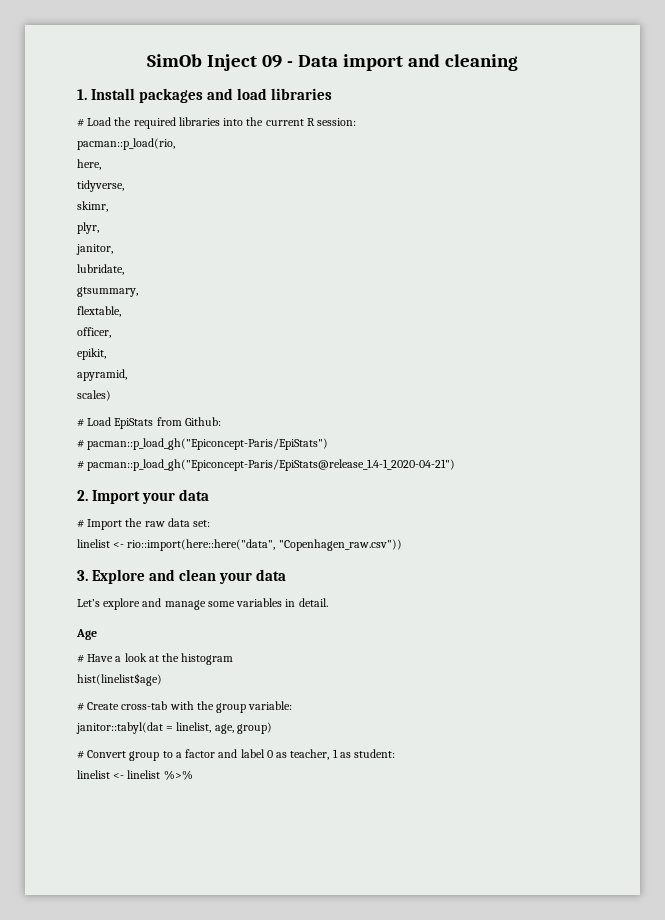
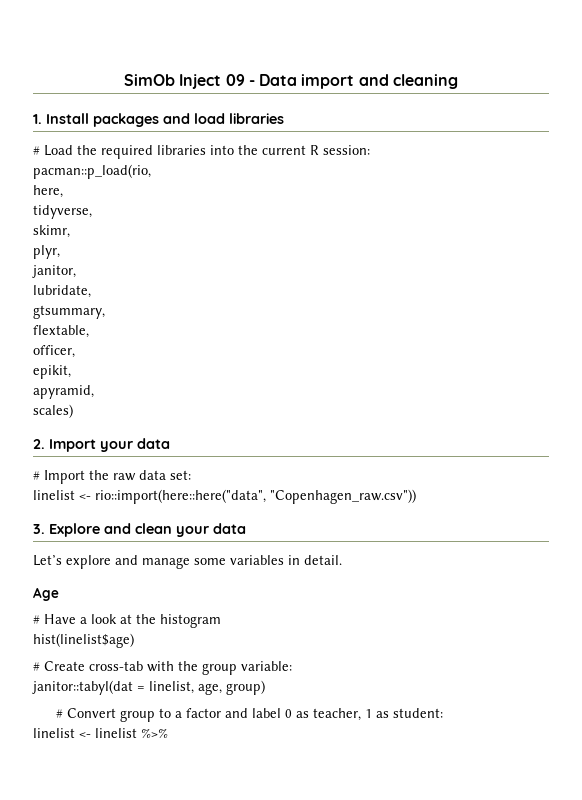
[77,417,221,429] [77,438,329,450] [77,459,456,471] // # Load EpiStats from Github: // # pacman::p_load_gh("Epiconcept-Paris/EpiStats") // # pacman::p_load_gh("Epiconcept-Paris/EpiStats@release_1.4-1_2020-04-21") -> (73, 411) none

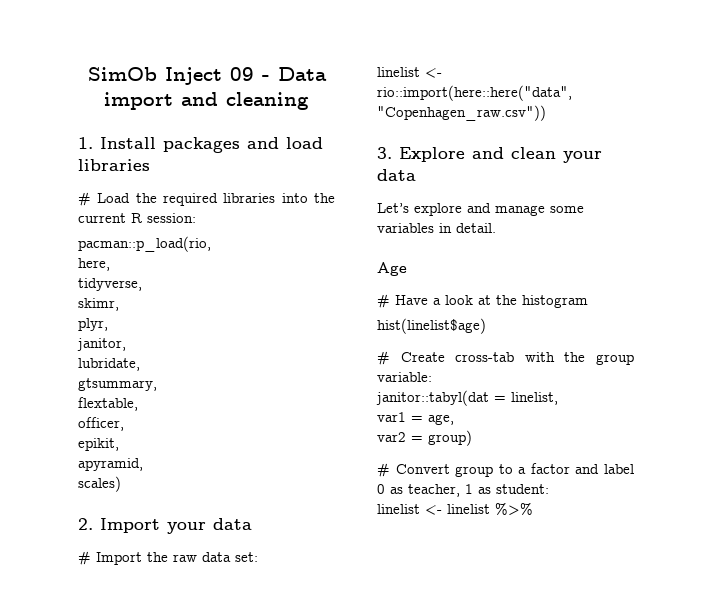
(194, 687) none -> [377,412,423,422] // var1 =
(222, 689) none -> [377,432,423,442] // var2 =

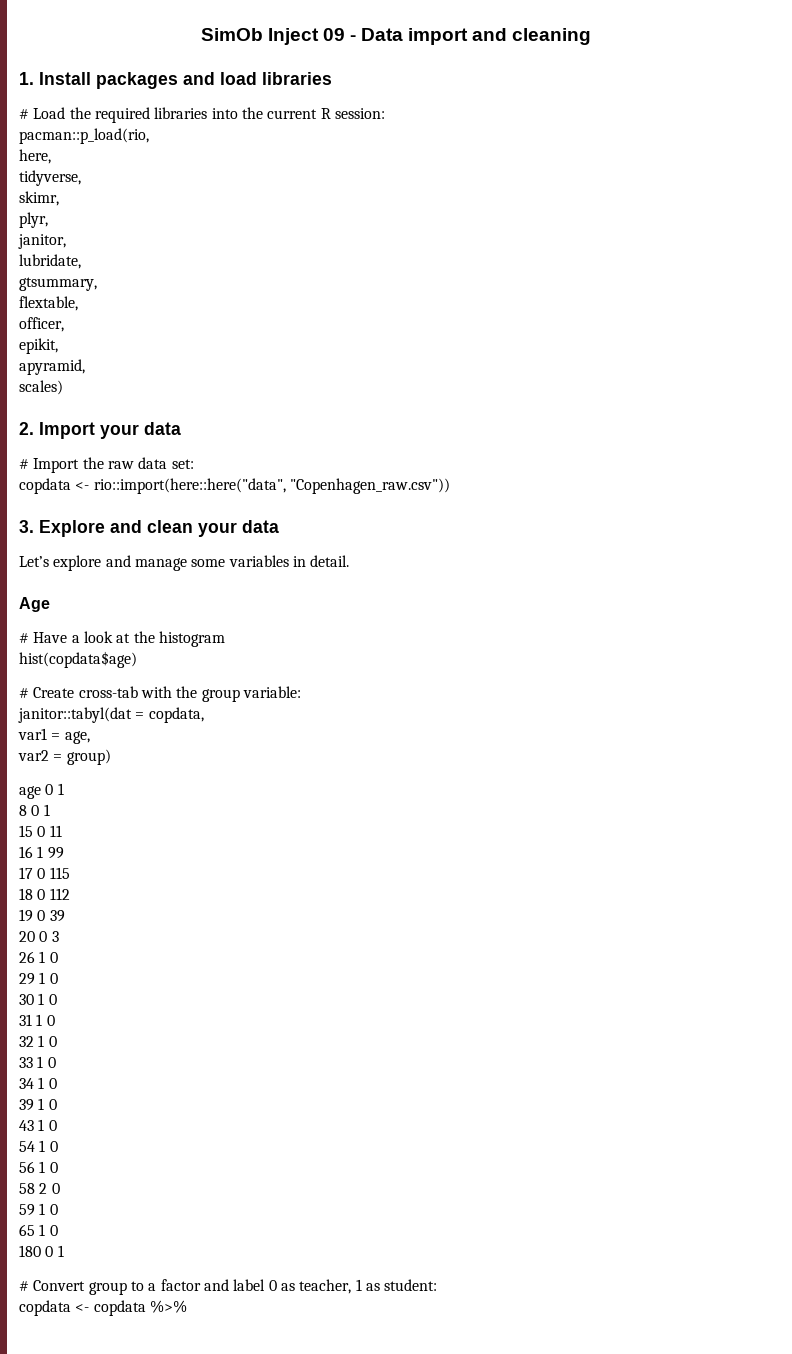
[377,67,420,77] linelist -> [19,478,71,494] copdata
[377,318,486,334] hist(linelist$age) -> [19,651,137,668] hist(copdata$age)
[511,392,558,405] linelist, -> [148,707,204,723] copdata,
(472, 438) none -> [19,783,64,799] [19,804,50,816] [19,825,62,837] [19,846,64,859] [19,867,70,879] [19,888,70,900] [19,909,65,922] [19,931,59,942] [19,951,58,963] [19,972,58,985] [19,993,57,1005] [19,1014,55,1026] [19,1035,57,1047] [19,1056,56,1068] [19,1077,57,1089] [19,1098,57,1111] [19,1119,57,1131] [19,1140,58,1152] [19,1161,58,1173] [19,1183,60,1194] [19,1203,58,1216] [19,1224,58,1236] [19,1245,64,1257] // age 0 1 // 8 0 1 // 15 0 11 // 16 1 99 // 17 0 115 // 18 0 112 // 19 0 39 // 20 0 3 // 26 1 0 // 29 1 0 // 30 1 0 // 31 1 0 // 32 1 0 // 33 1 0 // 34 1 0 // 39 1 0 // 43 1 0 // 54 1 0 // 56 1 0 // 58 2 0 // 59 1 0 // 65 1 0 // 180 0 1
[377,504,490,515] linelist <- linelist -> [19,1300,146,1316] copdata <- copdata

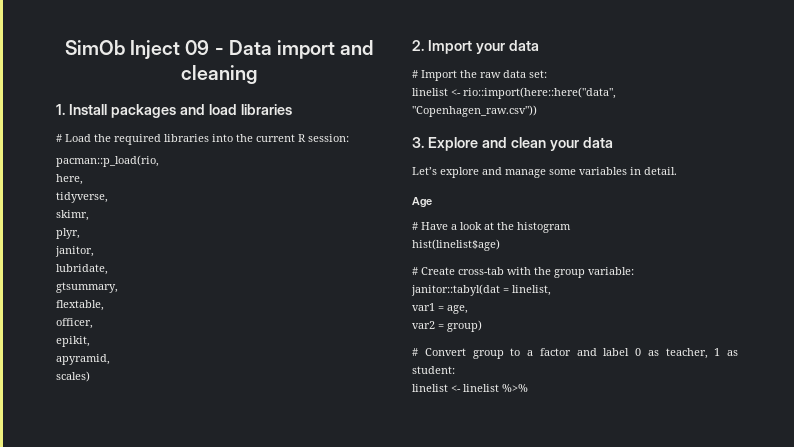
[19,478,71,494] copdata -> [412,88,448,96] linelist
[19,651,137,668] hist(copdata$age) -> [412,239,500,251] hist(linelist$age)
[148,707,204,723] copdata, -> [512,285,551,296] linelist,
[19,783,64,799] [19,804,50,816] [19,825,62,837] [19,846,64,859] [19,867,70,879] [19,888,70,900] [19,909,65,922] [19,931,59,942] [19,951,58,963] [19,972,58,985] [19,993,57,1005] [19,1014,55,1026] [19,1035,57,1047] [19,1056,56,1068] [19,1077,57,1089] [19,1098,57,1111] [19,1119,57,1131] [19,1140,58,1152] [19,1161,58,1173] [19,1183,60,1194] [19,1203,58,1216] [19,1224,58,1236] [19,1245,64,1257] // age 0 1 // 8 0 1 // 15 0 11 // 16 1 99 // 17 0 115 // 18 0 112 // 19 0 39 // 20 0 3 // 26 1 0 // 29 1 0 // 30 1 0 // 31 1 0 // 32 1 0 // 33 1 0 // 34 1 0 // 39 1 0 // 43 1 0 // 54 1 0 // 56 1 0 // 58 2 0 // 59 1 0 // 65 1 0 // 180 0 1 -> (482, 326) none
[19,1300,146,1316] copdata <- copdata -> [412,384,499,392] linelist <- linelist

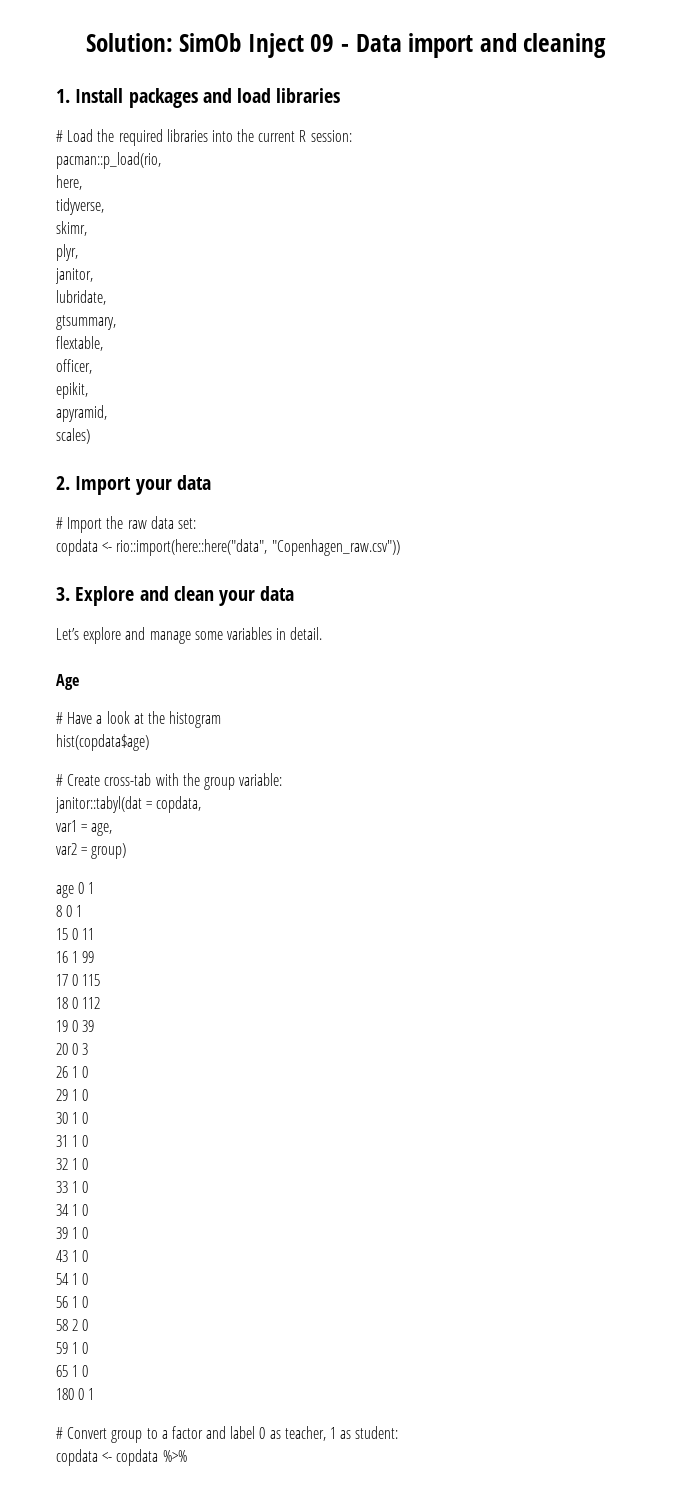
(64, 47) none -> [85,33,173,52] Solution:
[412,88,448,96] linelist -> [56,539,98,556] copdata
[412,239,500,251] hist(linelist$age) -> [56,734,149,751] hist(copdata$age)
[512,285,551,296] linelist, -> [156,796,202,813] copdata,
(482, 326) none -> [56,882,95,898] [56,905,83,917] [56,928,95,940] [56,951,95,963] [56,974,101,986] [56,997,101,1009] [56,1020,95,1032] [56,1043,89,1055] [56,1066,89,1078] [56,1089,89,1101] [56,1112,89,1124] [56,1135,89,1147] [56,1158,89,1170] [56,1181,89,1193] [56,1204,89,1216] [56,1227,89,1239] [56,1250,89,1262] [56,1273,89,1285] [56,1296,89,1308] [56,1319,89,1331] [56,1342,89,1354] [56,1365,89,1377] [56,1388,95,1400] // age 0 1 // 8 0 1 // 15 0 11 // 16 1 99 // 17 0 115 // 18 0 112 // 19 0 39 // 20 0 3 // 26 1 0 // 29 1 0 // 30 1 0 // 31 1 0 // 32 1 0 // 33 1 0 // 34 1 0 // 39 1 0 // 43 1 0 // 54 1 0 // 56 1 0 // 58 2 0 // 59 1 0 // 65 1 0 // 180 0 1
[412,384,499,392] linelist <- linelist -> [56,1449,159,1466] copdata <- copdata

